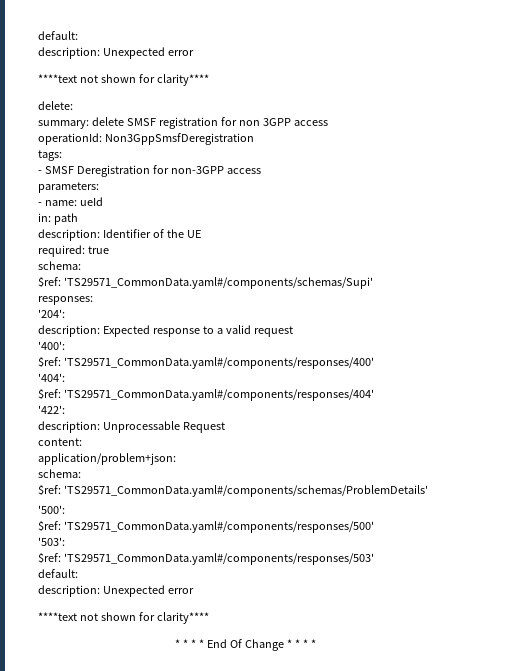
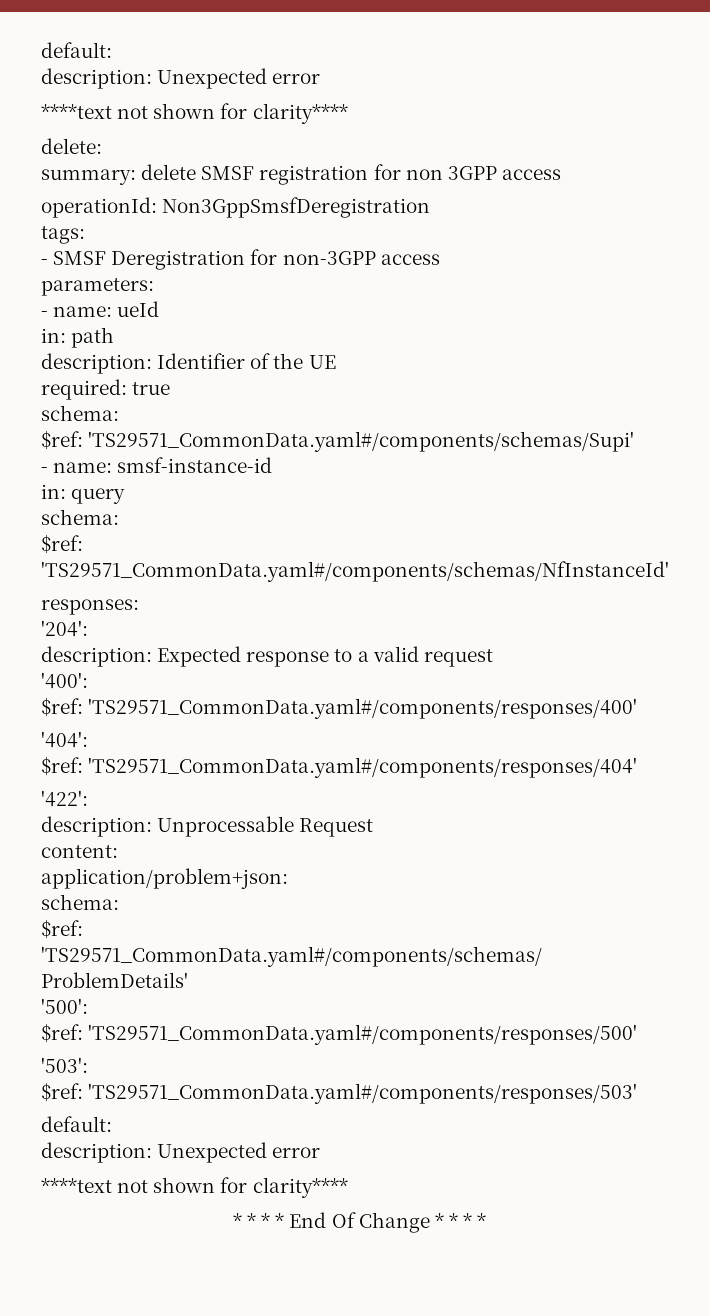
(373, 283) none -> [41,457,273,473] [41,484,126,504] [41,509,119,525] [41,535,83,554] [41,561,669,582] // - name: smsf-instance-id // in: query // schema: // $ref: 'TS29571_CommonData.yaml#/components/schemas/NfInstanceId'

